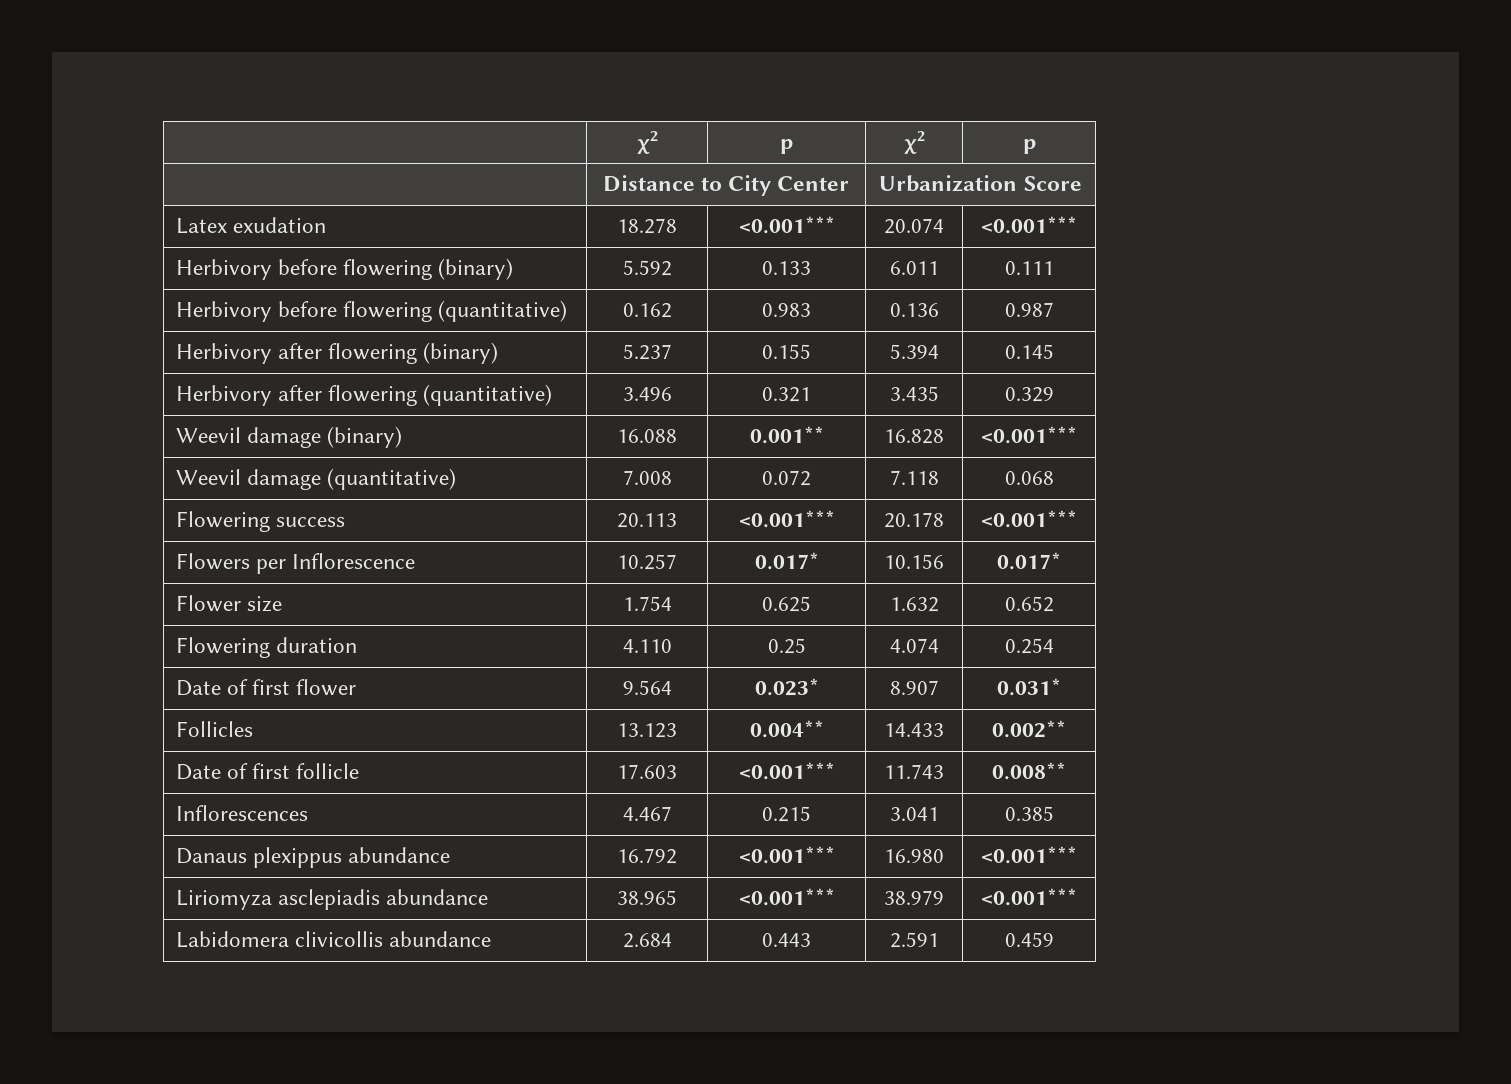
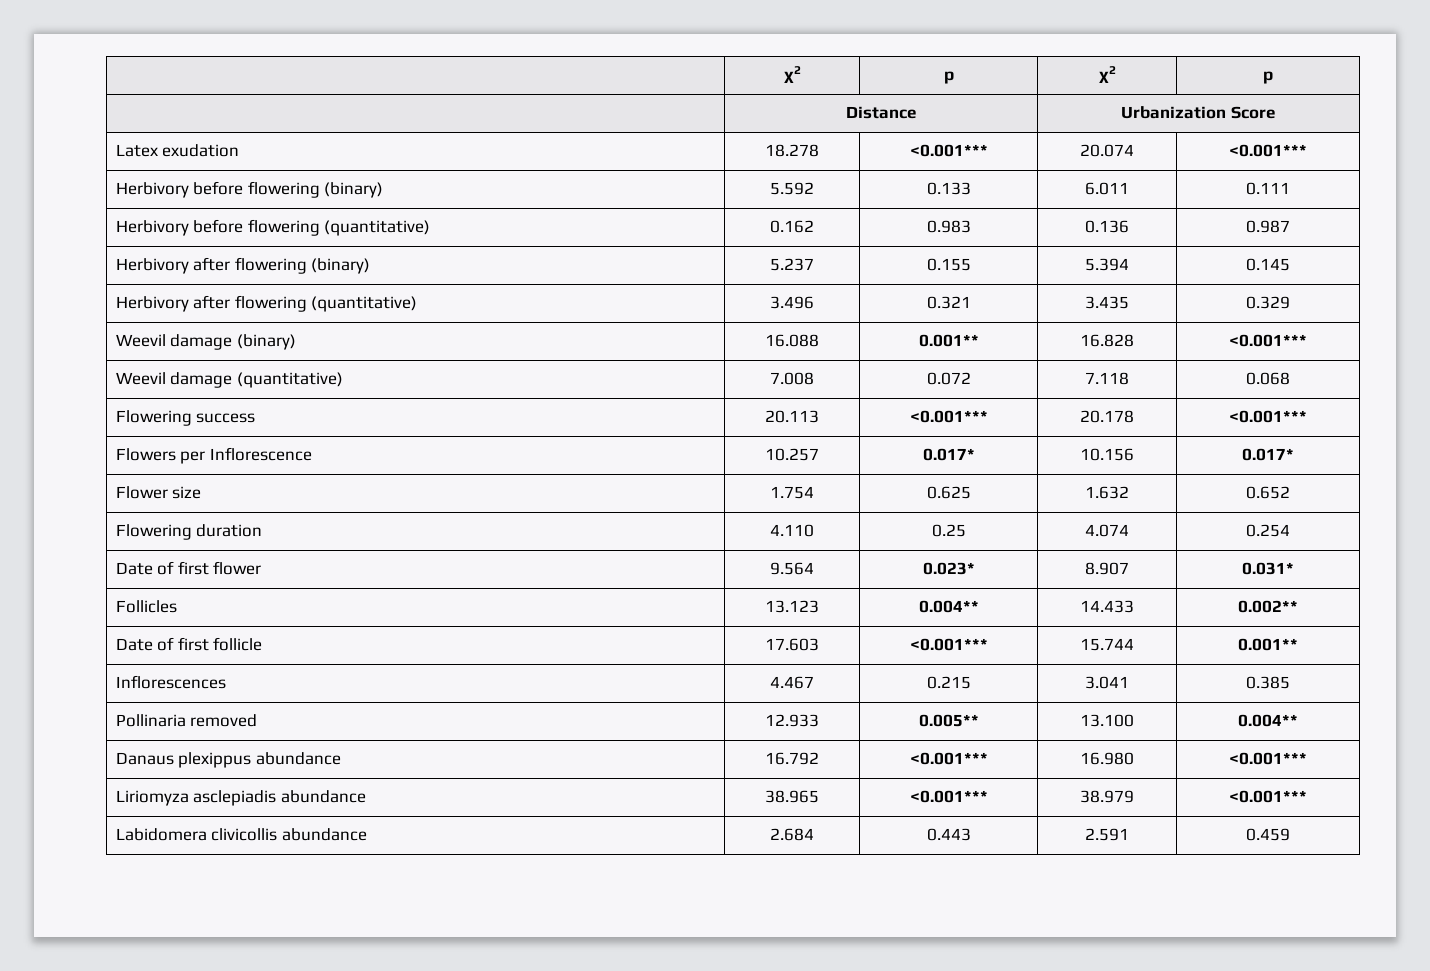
[700,175,850,196] to City Center -> (917, 112) none
[884,764,944,779] [992,762,1066,780] 11.743 | 0.008** -> [1080,638,1134,651] [1238,638,1299,651] 15.744 | 0.001**
(1054, 813) none -> [115,714,258,727] [765,714,819,727] [918,714,979,727] [1080,714,1134,727] [1238,714,1299,727] // Pollinaria removed | 12.933 | 0.005** | 13.100 | 0.004**

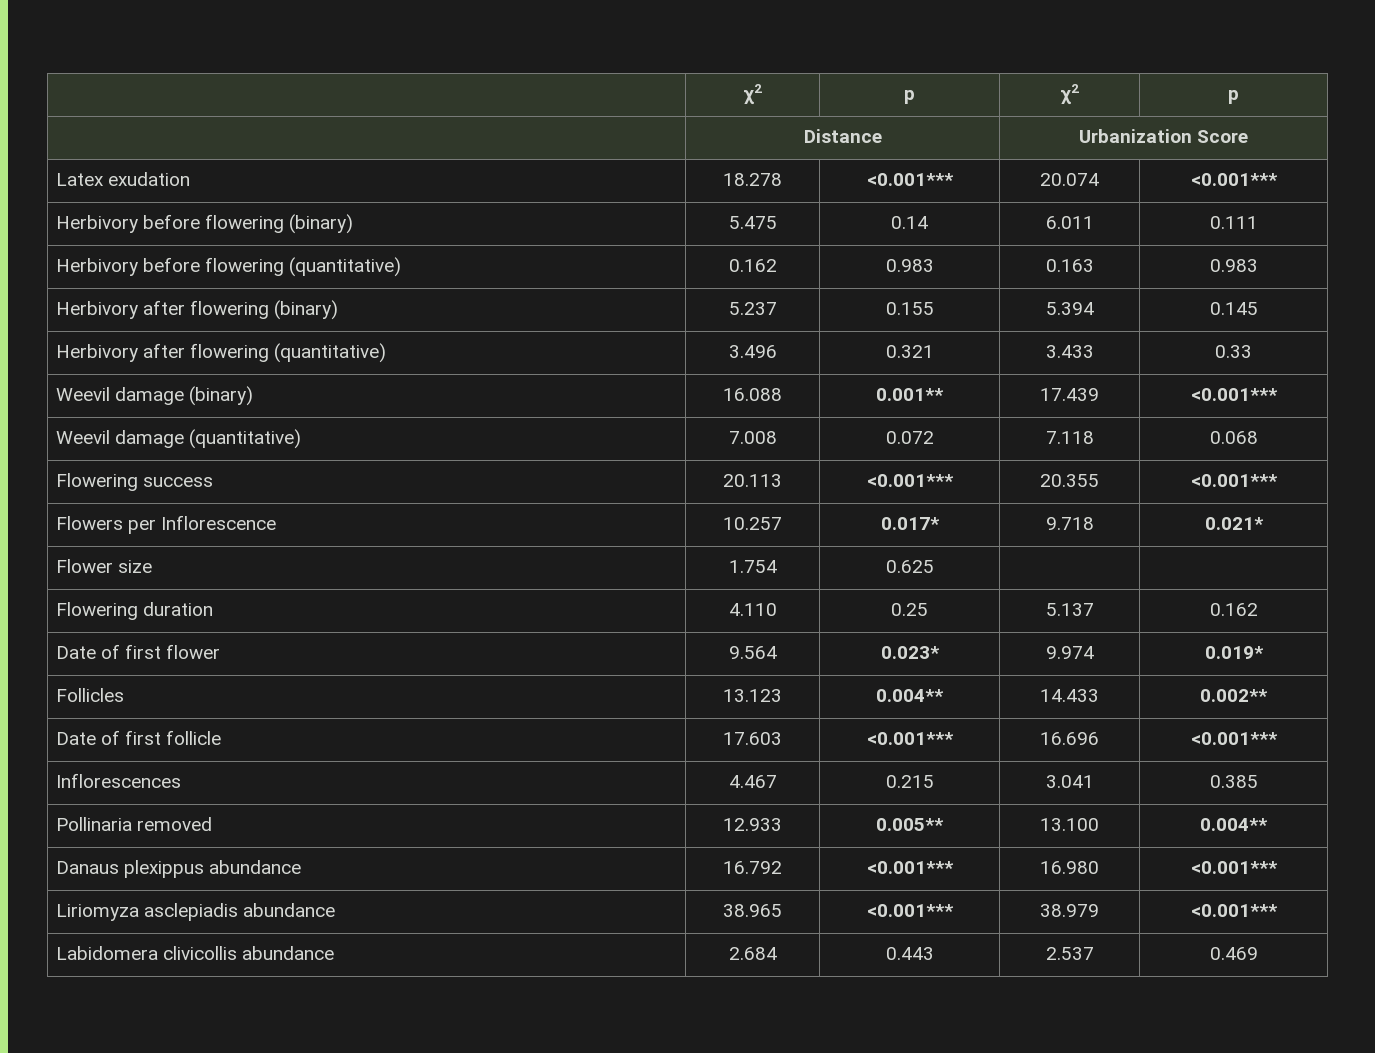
[770,182,814,195] [926,182,971,195] 5.592 | 0.133 -> [728,216,777,229] [891,216,928,229] 5.475 | 0.14
[1085,220,1129,233] [1246,220,1291,233] 0.136 | 0.987 -> [1045,259,1094,272] [1209,259,1258,272] 0.163 | 0.983
[1085,296,1129,309] [1246,296,1291,309] 3.435 | 0.329 -> [1045,345,1094,358] [1215,345,1252,358] 3.433 | 0.33
[1080,334,1134,347] 16.828 -> [1040,388,1099,401] 17.439
[1080,410,1134,423] 20.178 -> [1040,474,1099,487] 20.355
[1080,448,1134,461] [1242,448,1295,461] 10.156 | 0.017* -> [1045,517,1094,530] [1204,517,1264,530] 9.718 | 0.021*
[1085,486,1129,499] [1246,486,1291,499] 1.632 | 0.652 -> (934, 566) |
[1085,524,1129,537] [1246,524,1291,537] 4.074 | 0.254 -> [1045,603,1094,616] [1209,603,1258,616] 5.137 | 0.162
[1085,562,1129,575] [1242,562,1295,575] 8.907 | 0.031* -> [1045,646,1094,659] [1204,646,1264,659] 9.974 | 0.019*
[1080,638,1134,651] [1238,638,1299,651] 15.744 | 0.001** -> [1040,732,1099,745] [1190,732,1278,745] 16.696 | <0.001***
[1085,828,1129,841] [1246,828,1291,841] 2.591 | 0.459 -> [1045,947,1094,960] [1209,947,1258,960] 2.537 | 0.469

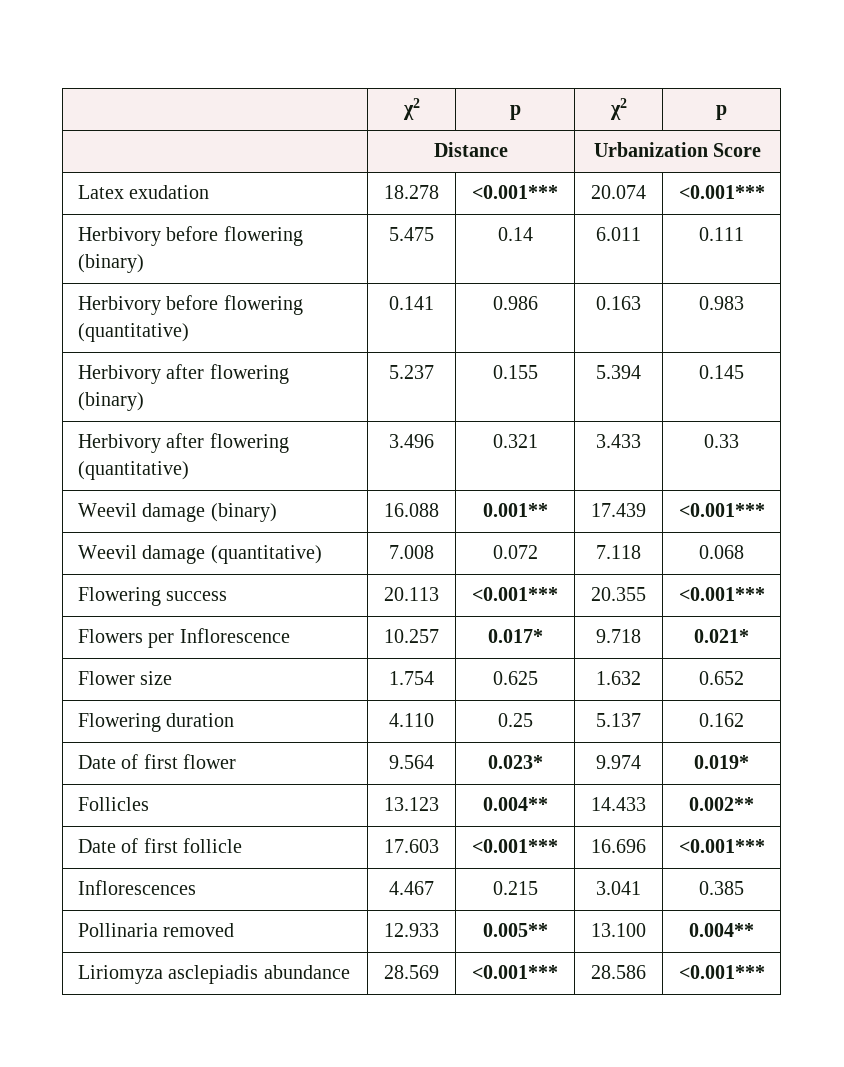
[728,259,777,272] [885,259,934,272] 0.162 | 0.983 -> [389,296,434,310] [492,296,538,310] 0.141 | 0.986
(934, 566) | -> [596,671,641,685] [699,671,744,685] 1.632 | 0.652
[55,860,301,878] [723,861,782,874] [866,861,954,874] [1040,861,1099,874] [1190,861,1278,874] // Danaus plexippus abundance | 16.792 | <0.001*** | 16.980 | <0.001*** -> (754, 930) none
[723,904,782,917] [866,904,954,917] [1040,904,1099,917] [1190,904,1278,917] [55,946,334,960] [728,947,777,960] [885,947,934,960] [1045,947,1094,960] [1209,947,1258,960] 38.965 | <0.001*** | 38.979 | <0.001*** // Labidomera clivicollis abundance | 2.684 | 0.443 | 2.537 | 0.469 -> [384,965,439,979] [472,965,558,979] [591,965,646,979] [678,965,765,979] 28.569 | <0.001*** | 28.586 | <0.001***

